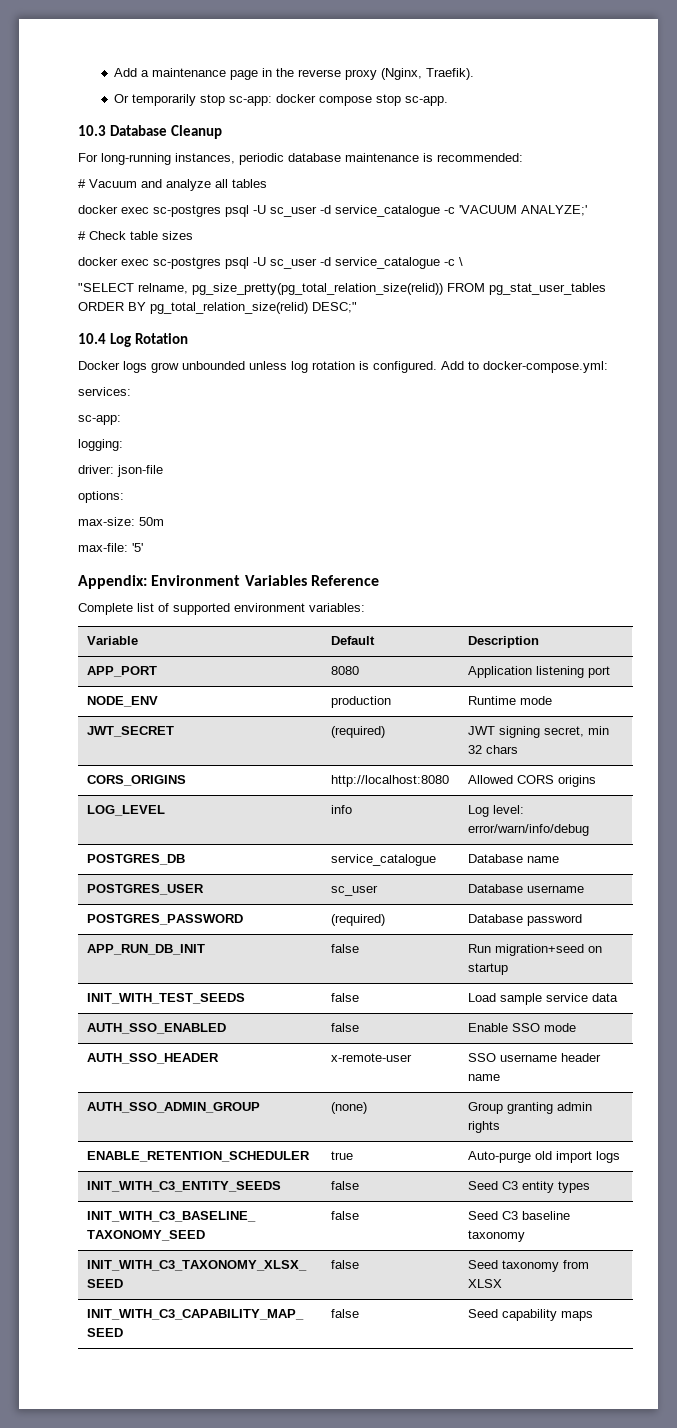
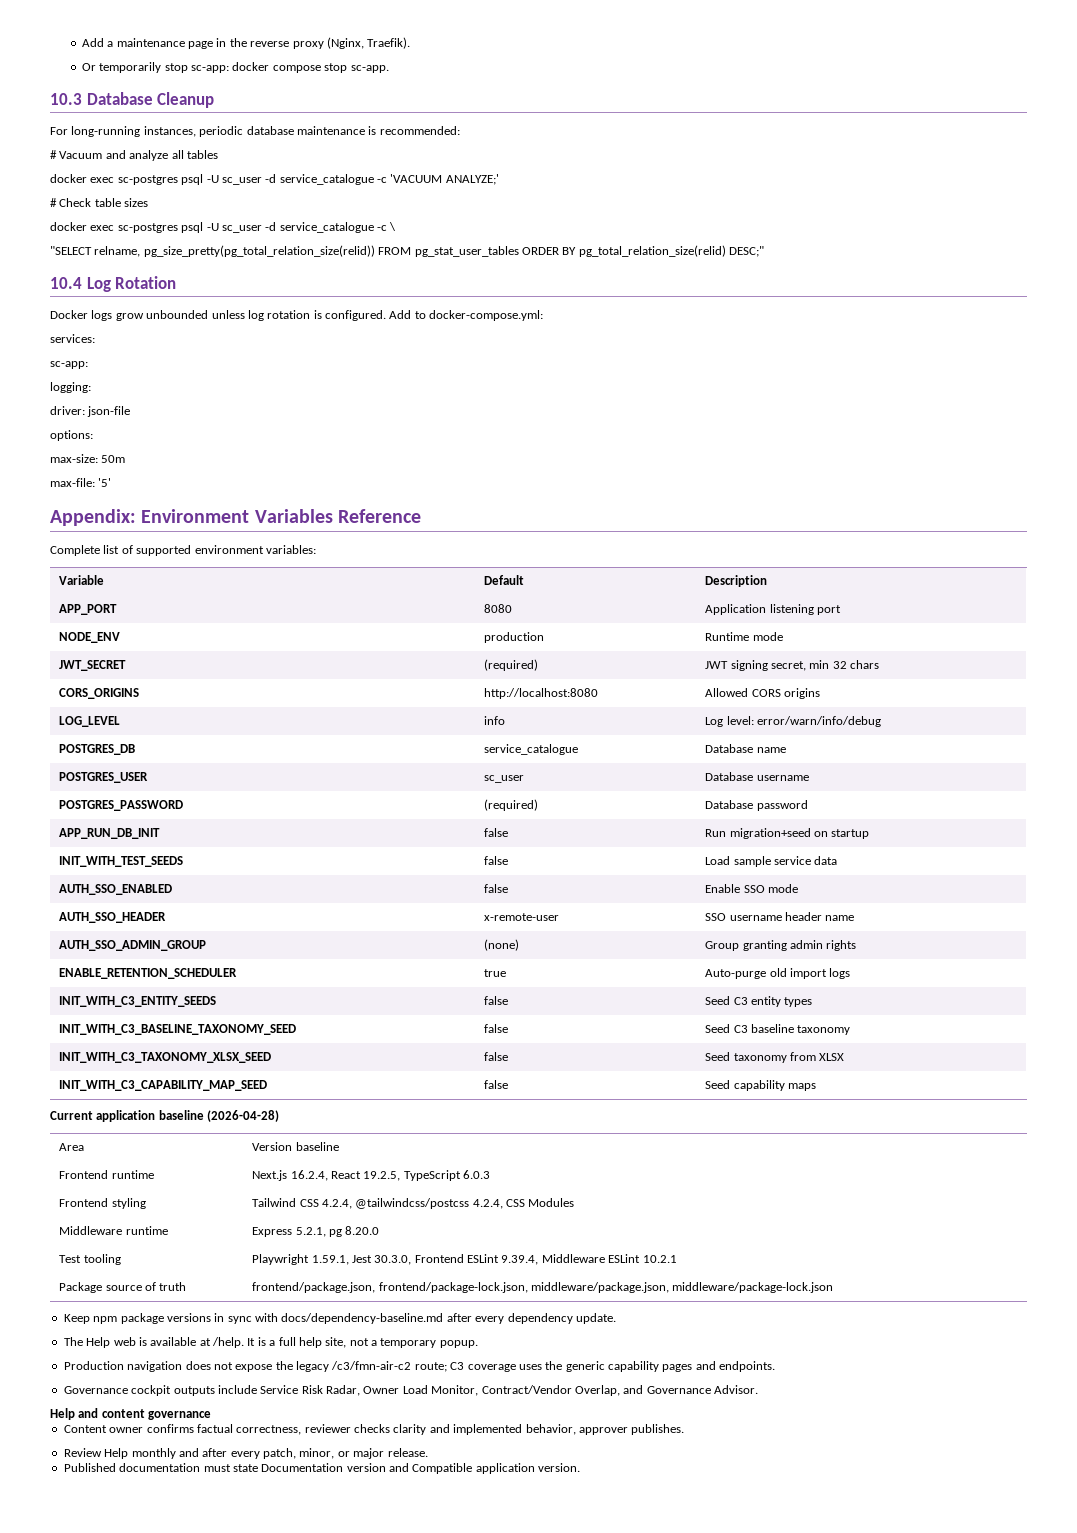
(593, 1316) none -> [50,1110,280,1122] [59,1143,85,1151] [252,1142,339,1151] [59,1170,154,1179] [252,1170,491,1181] [59,1198,146,1209] [252,1198,575,1209] [59,1226,168,1235] [252,1226,380,1237] [59,1254,121,1265] [252,1254,677,1265] [59,1282,187,1293] [252,1282,834,1293] [63,1313,616,1324] [63,1337,478,1348] [63,1361,776,1372] [63,1385,758,1396] [50,1408,212,1420] [63,1424,685,1435] [63,1448,428,1459] [63,1463,581,1474] // Current application baseline (2026-04-28) // Area | Version baseline // Frontend runtime | Next.js 16.2.4, React 19.2.5, TypeScript 6.0.3 // Frontend styling | Tailwind CSS 4.2.4, @tailwindcss/postcss 4.2.4, CSS Modules // Middleware runtime | Express 5.2.1, pg 8.20.0 // Test tooling | Playwright 1.59.1, Jest 30.3.0, Frontend ESLint 9.39.4, Middleware ESLint 10.2.1 // Package source of truth | frontend/package.json, frontend/package-lock.json, middleware/package.json, middleware/package-lock.json // Keep npm package versions in sync with docs/dependency-baseline.md after every dependency update. // The Help web is available at /help. It is a full help site, not a temporary popup. // Production navigation does not expose the legacy /c3/fmn-air-c2 route; C3 coverage uses the generic capability pages and endpoints. // Governance cockpit outputs include Service Risk Radar, Owner Load Monitor, Contract/Vendor Overlap, and Governance Advisor. // Help and content governance // Content owner confirms factual correctness, reviewer checks clarity and implemented behavior, approver publishes. // Review Help monthly and after every patch, minor, or major release. // Published documentation must state Documentation version and Compatible application version.

